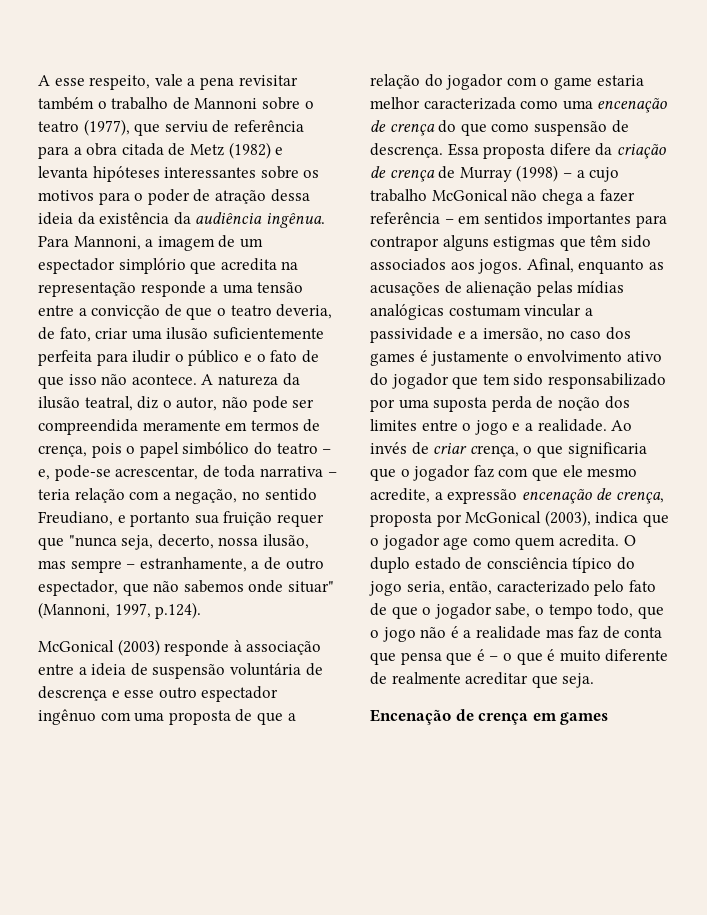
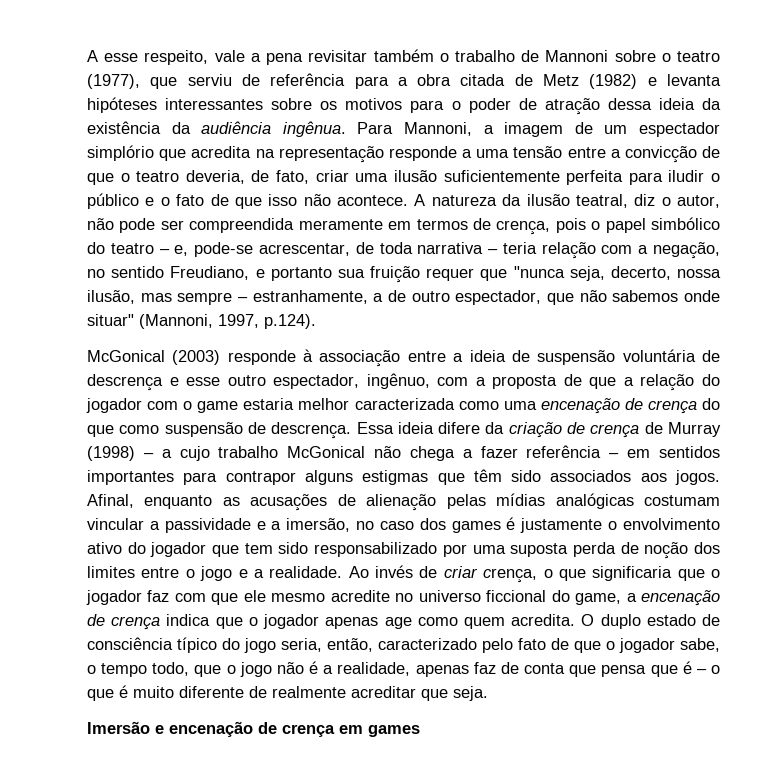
[201,686,279,702] [38,709,165,725] espectador ingênuo com uma -> [273,373,486,389] espectador, ingênuo, com a
[483,144,546,159] proposta -> [397,422,434,434] ideia
[370,488,664,504] [370,510,591,527] acredite, a expressão encenação de crença, proposta por McGonical (2003), -> [330,590,720,606] [87,614,161,630] acredite no universo ficcional do game, a encenação de crença
(440, 542) none -> [325,617,379,629] apenas
[475,626,574,639] realidade mas -> [337,662,469,677] realidade, apenas
[370,709,451,725] Encenação -> [87,721,253,737] Imersão e encenação

